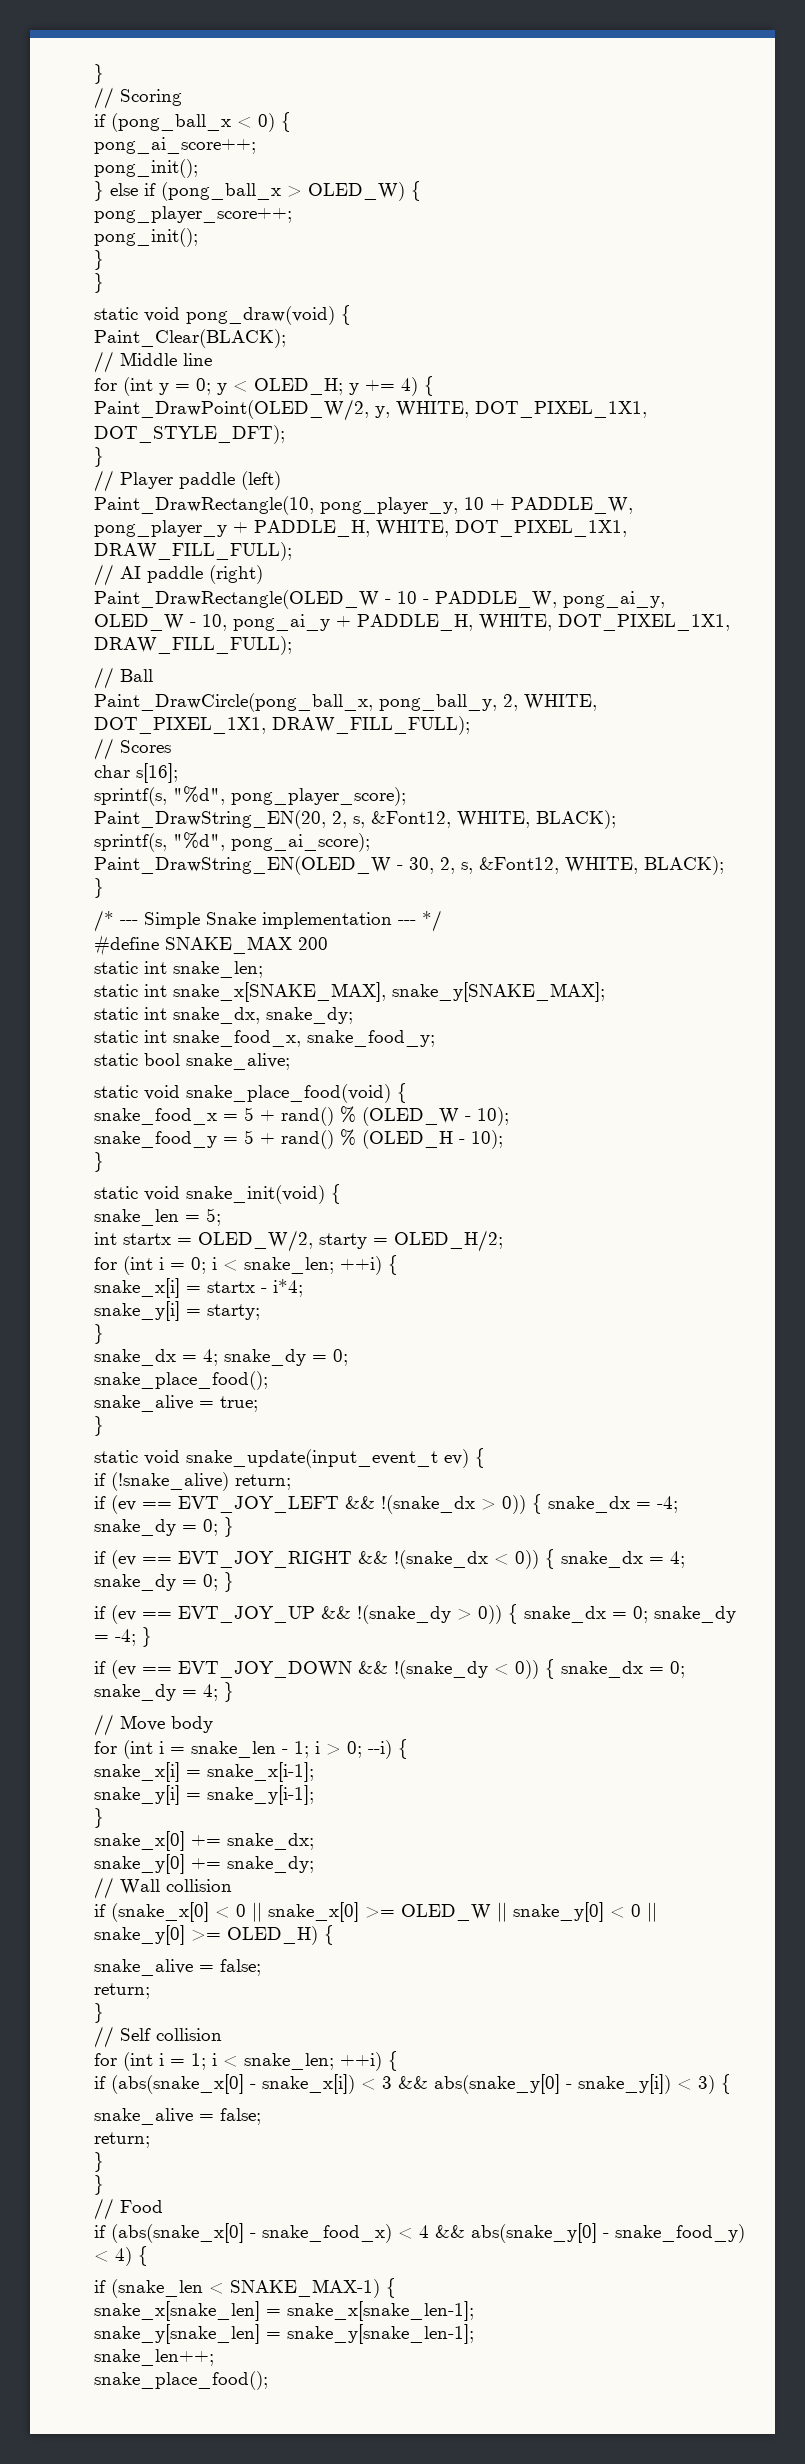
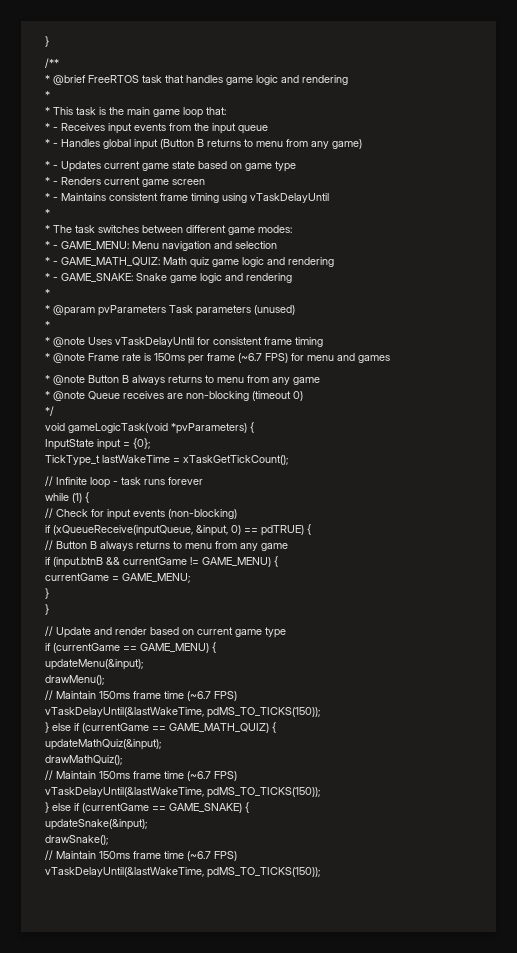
[94,64,104,84] [94,87,182,109] [94,112,291,132] [94,137,256,154] [94,159,198,178] [94,181,421,201] [94,206,292,223] [94,228,198,247] [94,250,104,270] [94,273,104,293] [94,305,351,325] [94,329,286,348] [94,351,212,373] [94,376,434,396] [94,399,647,421] [94,425,285,444] [94,447,104,467] [94,470,281,492] [94,496,633,515] [94,520,627,537] [94,542,292,561] [94,564,263,586] [94,590,665,609] [94,614,730,631] [94,636,292,655] [94,667,153,689] [94,693,597,712] [94,716,470,735] [94,738,171,760] [94,763,178,783] [94,786,406,806] [94,810,616,829] [94,832,370,852] [94,856,724,875] [94,878,104,898] [94,910,442,932] [94,935,328,956] [94,961,263,978] [94,982,605,1002] [94,1007,353,1024] [94,1030,435,1047] [94,1053,290,1070] [94,1083,407,1103] [94,1106,509,1126] [94,1129,503,1149] [94,1152,104,1172] [94,1184,341,1204] [94,1208,221,1226] [94,1230,503,1252] [94,1255,398,1275] [94,1278,303,1298] [94,1301,260,1321] [94,1324,104,1344] [94,1349,348,1366] [94,1371,268,1390] [94,1395,258,1412] [94,1416,104,1436] [94,1448,485,1468] [94,1472,291,1491] [94,1494,678,1514] [94,1517,234,1537] [94,1549,685,1569] [94,1572,234,1592] [94,1604,736,1624] [94,1627,152,1647] [94,1659,685,1679] [94,1682,234,1702] [94,1714,213,1736] [94,1739,408,1759] [94,1762,314,1782] [94,1785,314,1805] [94,1808,104,1828] [94,1831,314,1851] [94,1854,314,1874] [94,1877,232,1899] [94,1902,657,1922] [94,1925,334,1945] [94,1959,261,1976] [94,1983,150,1999] [94,2003,104,2023] [94,2026,222,2048] [94,2051,398,2071] [94,2074,731,2094] [94,2108,261,2125] [94,2132,150,2148] [94,2152,104,2172] [94,2175,104,2195] [94,2198,163,2220] [94,2223,745,2243] [94,2246,148,2266] [94,2278,396,2298] [94,2301,474,2321] [94,2324,474,2344] [94,2349,214,2366] [94,2371,268,2390] } // // Scoring // if (pong_ball_x < 0) { // pong_ai_score++; // pong_init(); // } else if (pong_ball_x > OLED_W) { // pong_player_score++; // pong_init(); // } // } // static void pong_draw(void) { // Paint_Clear(BLACK); // // Middle line // for (int y = 0; y < OLED_H; y += 4) { // Paint_DrawPoint(OLED_W/2, y, WHITE, DOT_PIXEL_1X1, DOT_STYLE_DFT); // } // // Player paddle (left) // Paint_DrawRectangle(10, pong_player_y, 10 + PADDLE_W, pong_player_y + PADDLE_H, WHITE, DOT_PIXEL_1X1, DRAW_FILL_FULL); // // AI paddle (right) // Paint_DrawRectangle(OLED_W - 10 - PADDLE_W, pong_ai_y, OLED_W - 10, pong_ai_y + PADDLE_H, WHITE, DOT_PIXEL_1X1, DRAW_FILL_FULL); // // Ball // Paint_DrawCircle(pong_ball_x, pong_ball_y, 2, WHITE, DOT_PIXEL_1X1, DRAW_FILL_FULL); // // Scores // char s[16]; // sprintf(s, "%d", pong_player_score); // Paint_DrawString_EN(20, 2, s, &Font12, WHITE, BLACK); // sprintf(s, "%d", pong_ai_score); // Paint_DrawString_EN(OLED_W - 30, 2, s, &Font12, WHITE, BLACK); // } // /* --- Simple Snake implementation --- */ // #define SNAKE_MAX 200 // static int snake_len; // static int snake_x[SNAKE_MAX], snake_y[SNAKE_MAX]; // static int snake_dx, snake_dy; // static int snake_food_x, snake_food_y; // static bool snake_alive; // static void snake_place_food(void) { // snake_food_x = 5 + rand() % (OLED_W - 10); // snake_food_y = 5 + rand() % (OLED_H - 10); // } // static void snake_init(void) { // snake_len = 5; // int startx = OLED_W/2, starty = OLED_H/2; // for (int i = 0; i < snake_len; ++i) { // snake_x[i] = startx - i*4; // snake_y[i] = starty; // } // snake_dx = 4; snake_dy = 0; // snake_place_food(); // snake_alive = true; // } // static void snake_update(input_event_t ev) { // if (!snake_alive) return; // if (ev == EVT_JOY_LEFT && !(snake_dx > 0)) { snake_dx = -4; snake_dy = 0; } // if (ev == EVT_JOY_RIGHT && !(snake_dx < 0)) { snake_dx = 4; snake_dy = 0; } // if (ev == EVT_JOY_UP && !(snake_dy > 0)) { snake_dx = 0; snake_dy = -4; } // if (ev == EVT_JOY_DOWN && !(snake_dy < 0)) { snake_dx = 0; snake_dy = 4; } // // Move body // for (int i = snake_len - 1; i > 0; --i) { // snake_x[i] = snake_x[i-1]; // snake_y[i] = snake_y[i-1]; // } // snake_x[0] += snake_dx; // snake_y[0] += snake_dy; // // Wall collision // if (snake_x[0] < 0 || snake_x[0] >= OLED_W || snake_y[0] < 0 || snake_y[0] >= OLED_H) { // snake_alive = false; // return; // } // // Self collision // for (int i = 1; i < snake_len; ++i) { // if (abs(snake_x[0] - snake_x[i]) < 3 && abs(snake_y[0] - snake_y[i]) < 3) { // snake_alive = false; // return; // } // } // // Food // if (abs(snake_x[0] - snake_food_x) < 4 && abs(snake_y[0] - snake_food_y) < 4) { // if (snake_len < SNAKE_MAX-1) { // snake_x[snake_len] = snake_x[snake_len-1]; // snake_y[snake_len] = snake_y[snake_len-1]; // snake_len++; // snake_place_food(); -> [45,36,49,47] [45,58,59,68] [45,75,348,85] [45,91,50,99] [45,107,226,118] [45,123,268,134] [45,139,362,150] [45,161,296,172] [45,177,205,187] [45,193,329,203] [45,209,50,217] [45,225,292,235] [45,241,277,251] [45,257,334,268] [45,273,292,283] [45,289,50,297] [45,305,295,316] [45,321,50,329] [45,337,323,347] [45,353,390,364] [45,375,320,385] [45,391,303,401] [45,406,54,416] [45,422,254,434] [45,438,150,450] [45,455,288,466] [45,476,203,488] [45,492,89,503] [45,508,237,520] [45,524,311,536] [45,540,288,551] [45,556,278,568] [45,573,190,583] [45,588,49,599] [45,604,49,615] [45,626,286,638] [45,642,216,653] [45,659,143,670] [45,675,104,685] [45,690,237,701] [45,707,320,718] [45,722,276,733] [45,739,161,750] [45,755,122,765] [45,770,237,781] [45,787,320,798] [45,802,249,813] [45,819,147,830] [45,835,108,845] [45,850,237,861] [45,867,320,878] } // /** // * @brief FreeRTOS task that handles game logic and rendering // * // * This task is the main game loop that: // * - Receives input events from the input queue // * - Handles global input (Button B returns to menu from any game) // * - Updates current game state based on game type // * - Renders current game screen // * - Maintains consistent frame timing using vTaskDelayUntil // * // * The task switches between different game modes: // * - GAME_MENU: Menu navigation and selection // * - GAME_MATH_QUIZ: Math quiz game logic and rendering // * - GAME_SNAKE: Snake game logic and rendering // * // * @param pvParameters Task parameters (unused) // * // * @note Uses vTaskDelayUntil for consistent frame timing // * @note Frame rate is 150ms per frame (~6.7 FPS) for menu and games // * @note Button B always returns to menu from any game // * @note Queue receives are non-blocking (timeout 0) // */ // void gameLogicTask(void *pvParameters) { // InputState input = {0}; // TickType_t lastWakeTime = xTaskGetTickCount(); // // Infinite loop - task runs forever // while (1) { // // Check for input events (non-blocking) // if (xQueueReceive(inputQueue, &input, 0) == pdTRUE) { // // Button B always returns to menu from any game // if (input.btnB && currentGame != GAME_MENU) { // currentGame = GAME_MENU; // } // } // // Update and render based on current game type // if (currentGame == GAME_MENU) { // updateMenu(&input); // drawMenu(); // // Maintain 150ms frame time (~6.7 FPS) // vTaskDelayUntil(&lastWakeTime, pdMS_TO_TICKS(150)); // } else if (currentGame == GAME_MATH_QUIZ) { // updateMathQuiz(&input); // drawMathQuiz(); // // Maintain 150ms frame time (~6.7 FPS) // vTaskDelayUntil(&lastWakeTime, pdMS_TO_TICKS(150)); // } else if (currentGame == GAME_SNAKE) { // updateSnake(&input); // drawSnake(); // // Maintain 150ms frame time (~6.7 FPS) // vTaskDelayUntil(&lastWakeTime, pdMS_TO_TICKS(150));

